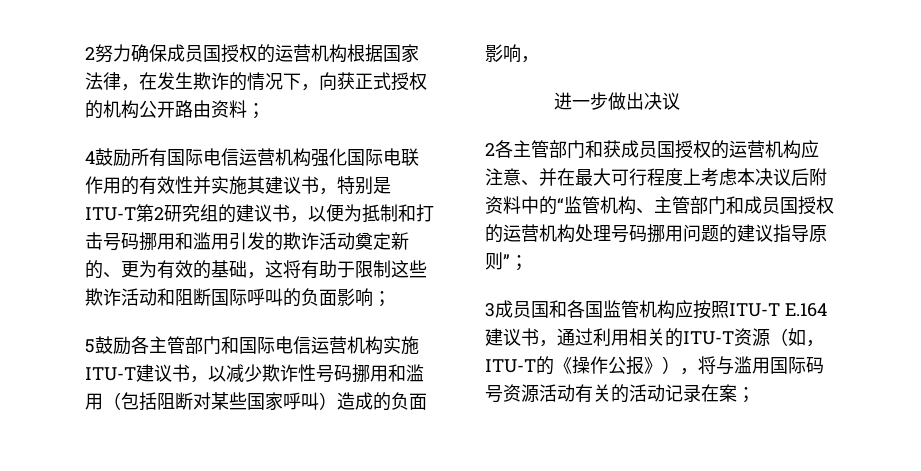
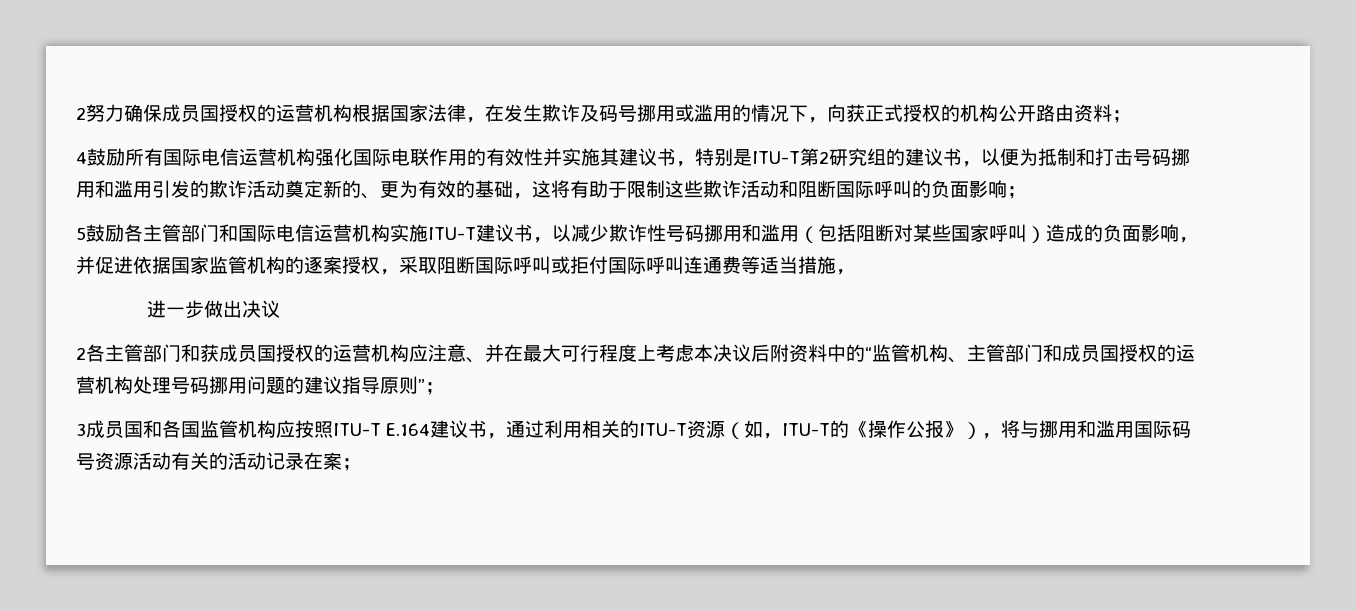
(229, 81) none -> [580,104,732,122] 及码号挪用或滥用
(539, 59) none -> [76,256,855,275] 并促进依据国家监管机构的逐案授权，采取阻断国际呼叫或拒付国际呼叫连通费等适当措施，
(734, 365) none -> [1039,420,1097,438] 挪用和

